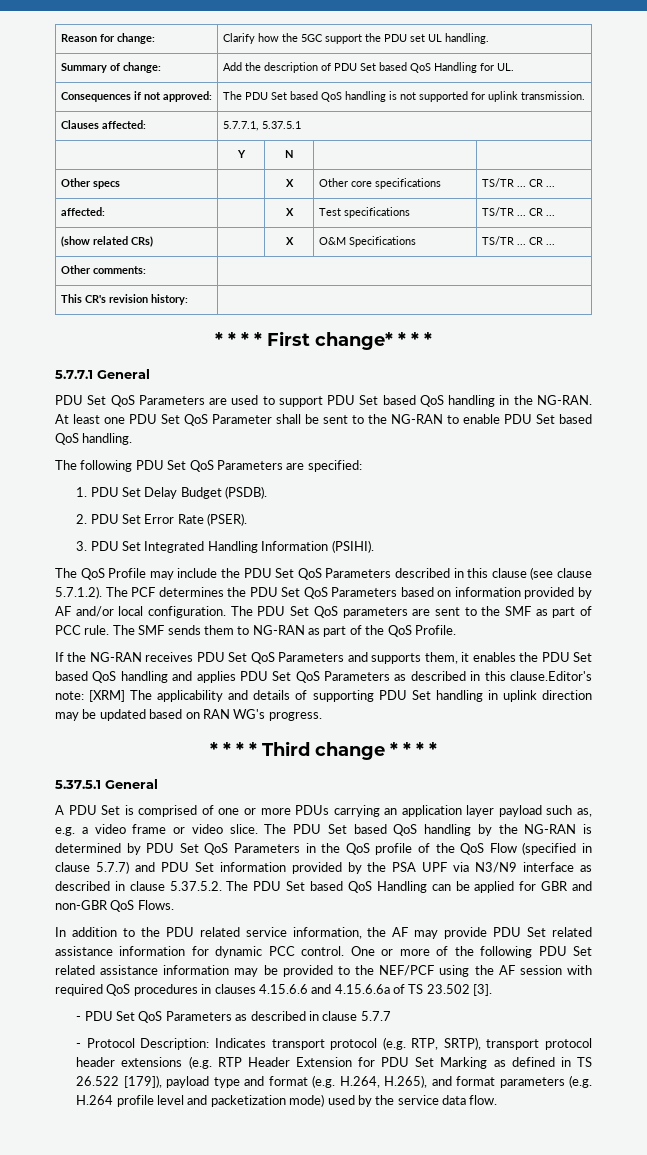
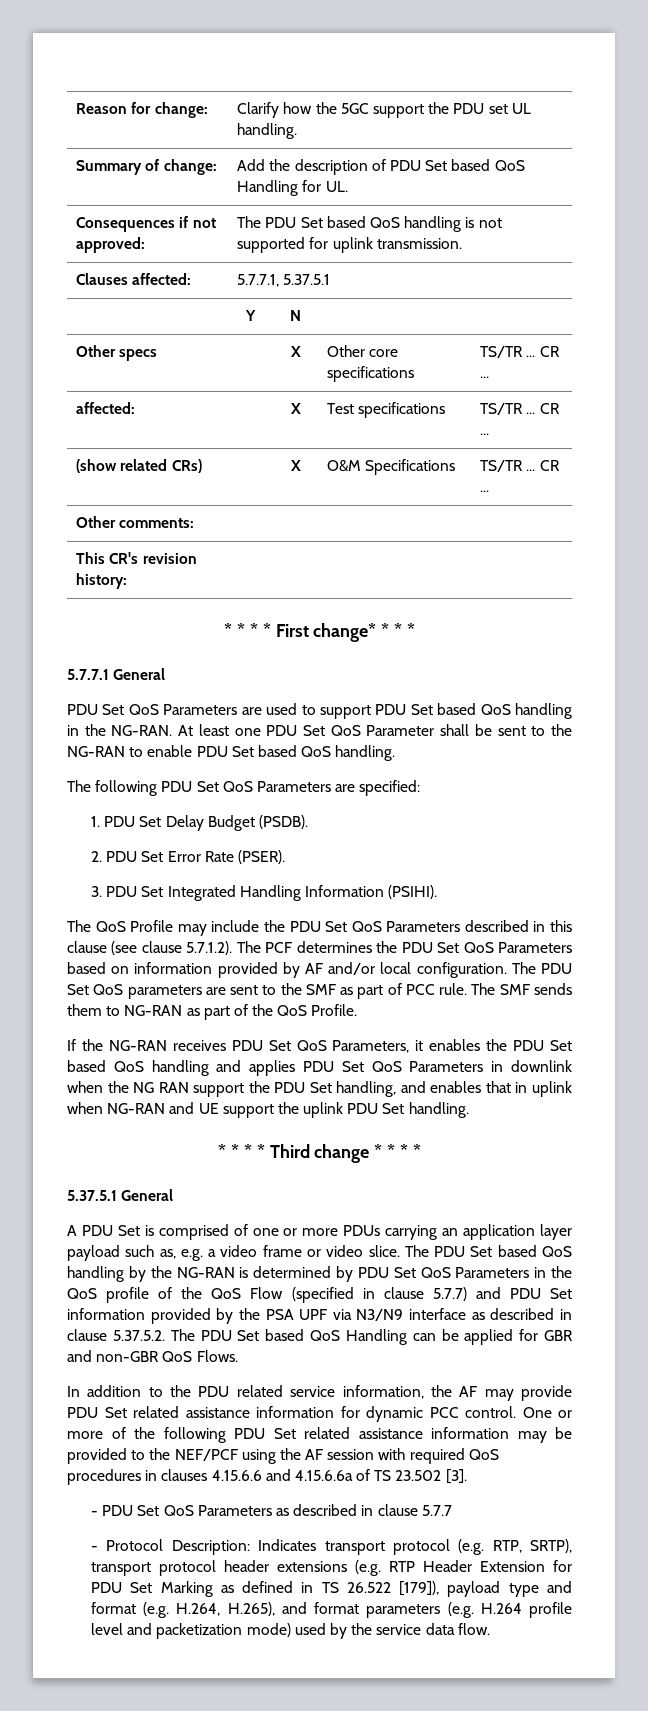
[278,652,458,664] Parameters and supports them, -> [332,1040,410,1053] Parameters,
[394,671,592,681] [55,690,592,702] [55,709,322,721] as described in this clause.Editor's note: [XRM] The applicability and details of supporting PDU Set handling in uplink direction may be updated based on RAN WG's progress. -> [491,1060,572,1072] [67,1081,572,1097] [67,1102,469,1118] in downlink when the NG RAN support the PDU Set handling, and enables that in uplink when NG-RAN and UE support the uplink PDU Set handling.

